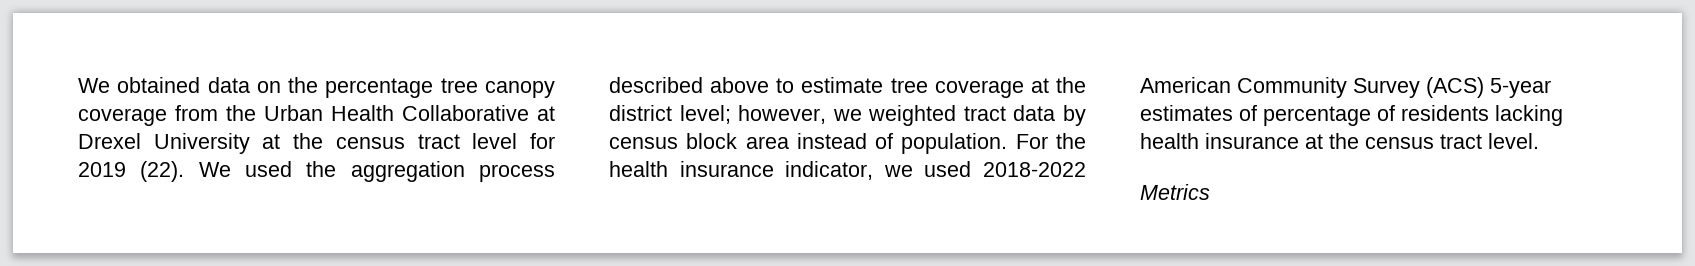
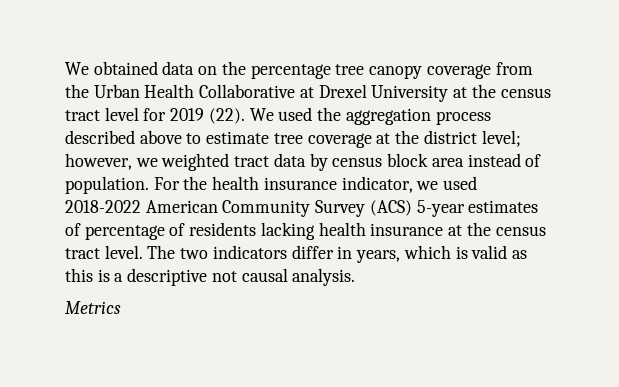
(1539, 141) none -> [147,245,527,263] [65,268,356,286] The two indicators differ in years, which is valid as this is a descriptive not causal analysis.

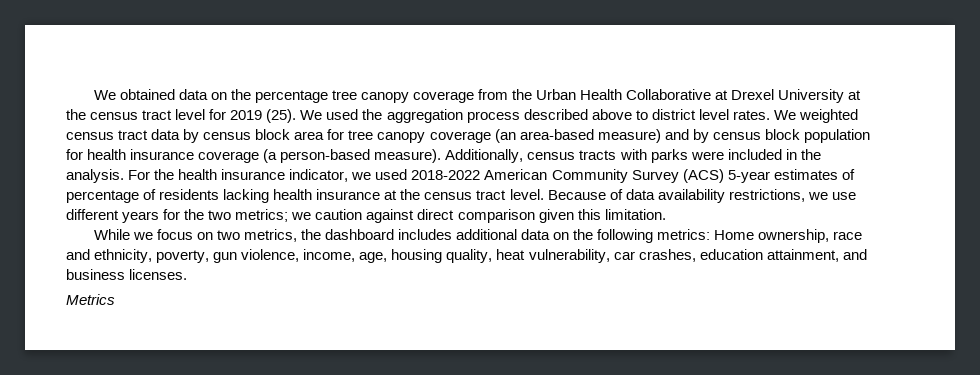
[208,108,245,124] (22). -> [266,109,297,123] (25).
[206,130,521,148] [65,153,230,171] estimate tree coverage at the district level; however, we weighted -> [651,109,858,123] [66,132,114,140] district level rates. We weighted census
[467,153,542,167] [65,176,149,194] instead of population. -> [327,129,870,143] [66,149,821,163] [66,169,124,183] for tree canopy coverage (an area-based measure) and by census block population for health insurance coverage (a person-based measure). Additionally, census tracts with parks were included in the analysis.
[147,245,527,263] [65,268,356,286] The two indicators differ in years, which is valid as this is a descriptive not causal analysis. -> [547,189,856,203] [66,209,666,223] [93,229,863,243] [66,249,867,263] [66,269,188,280] Because of data availability restrictions, we use different years for the two metrics; we caution against direct comparison given this limitation. // While we focus on two metrics, the dashboard includes additional data on the following metrics: Home ownership, race and ethnicity, poverty, gun violence, income, age, housing quality, heat vulnerability, car crashes, education attainment, and business licenses.

